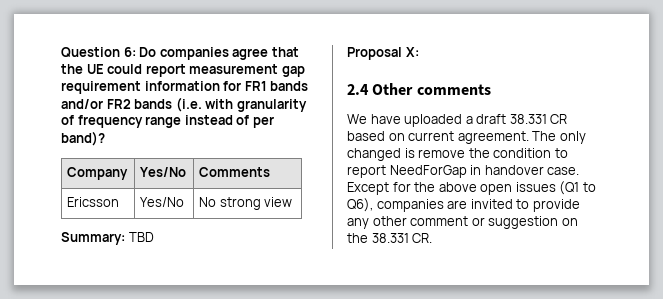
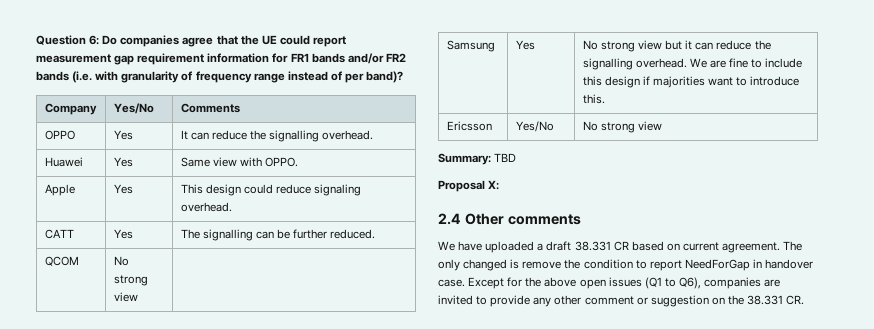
(271, 172) none -> [44,130,75,140] [113,130,133,140] [180,130,374,142] [44,157,83,167] [113,157,133,167] [180,157,299,167] [44,184,75,196] [113,184,133,194] [180,184,362,196] [180,202,232,212] [44,229,74,239] [113,229,133,239] [180,229,376,241] [44,256,79,266] [113,256,129,266] [113,275,148,286] [113,292,138,302] [446,40,495,52] [515,40,535,50] [582,40,771,52] [582,58,803,70] [582,76,800,88] [582,94,605,104] // OPPO | Yes | It can reduce the signalling overhead. // Huawei | Yes | Same view with OPPO. // Apple | Yes | This design could reduce signaling overhead. // CATT | Yes | The signalling can be further reduced. // QCOM | No strong view | // Samsung | Yes | No strong view but it can reduce the signalling overhead. We are fine to include this design if majorities want to introduce this.

